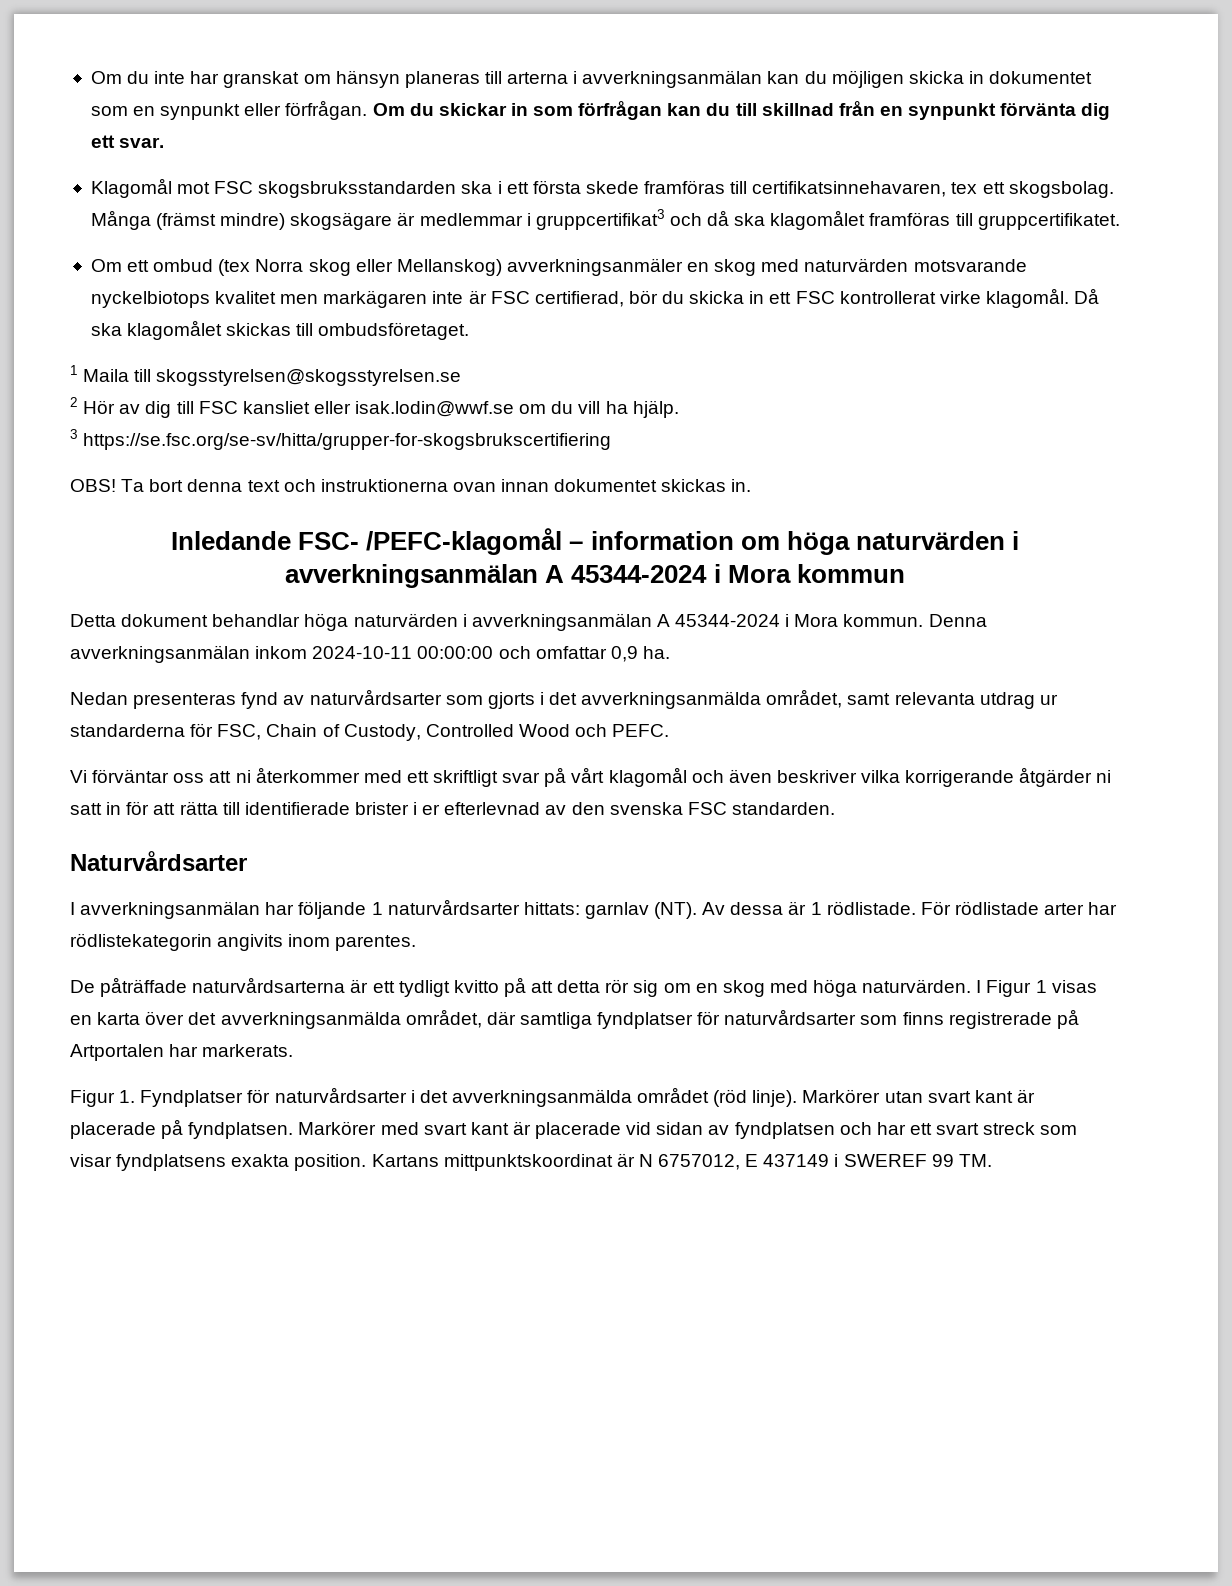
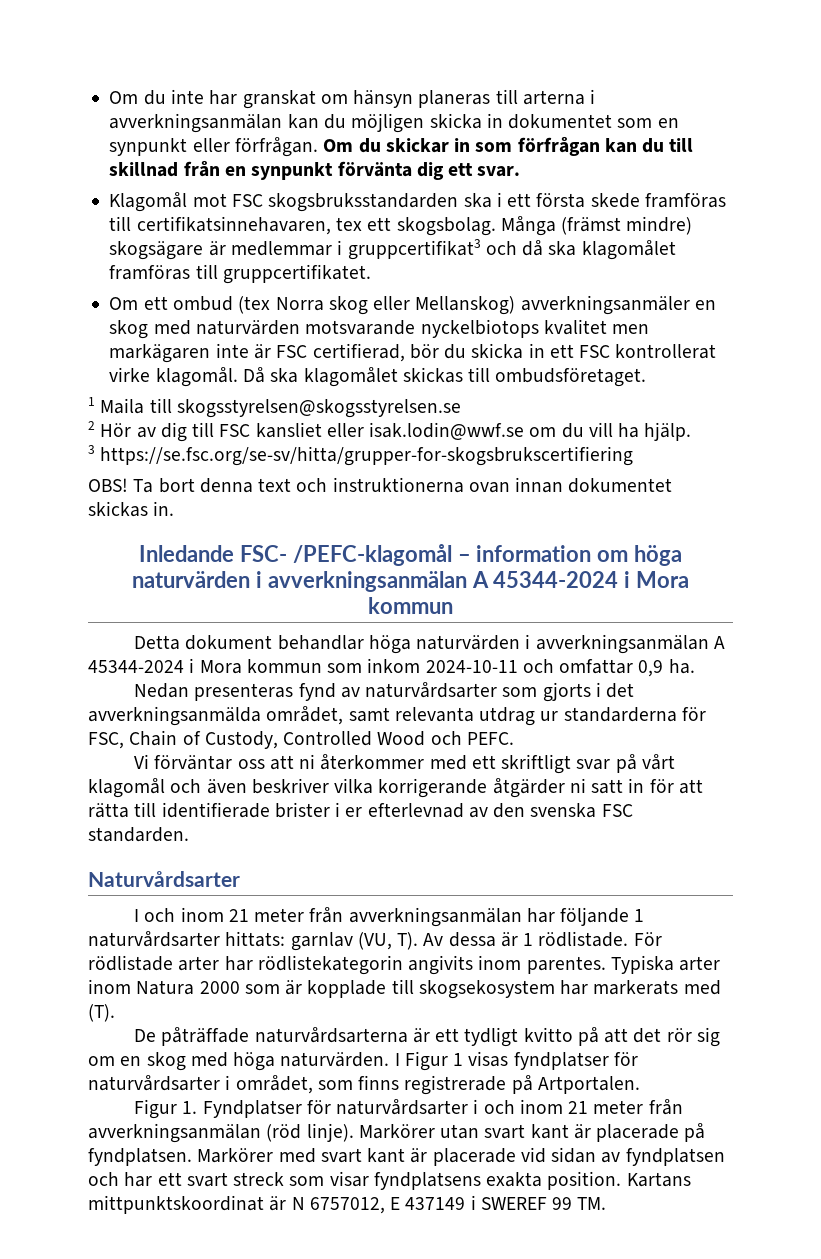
[843,614,987,627] [70,645,250,663] kommun. Denna avverkningsanmälan -> [246,659,363,673] kommun som
[417,646,494,659] 00:00:00 -> (518, 666) none
(75, 908) none -> [144,907,344,923] och inom 21 meter från
[654,902,698,919] (NT). -> [357,932,419,950] (VU, T).
(417, 943) none -> [610,955,721,974] [88,979,721,999] [88,1004,115,1022] Typiska arter inom Natura 2000 som är kopplade till skogsekosystem har markerats med (T).
[557,980,601,993] detta -> [633,1028,662,1043] det
[70,1009,592,1029] en karta över det avverkningsanmälda området, där samtliga -> (509, 1059) none
(857, 1017) none -> [225,1075,313,1094] i området,
[70,1044,294,1061] Artportalen har markerats. -> [537,1076,640,1094] Artportalen.
[419,1087,710,1107] det avverkningsanmälda området -> [483,1099,683,1115] [88,1123,261,1143] och inom 21 meter från avverkningsanmälan

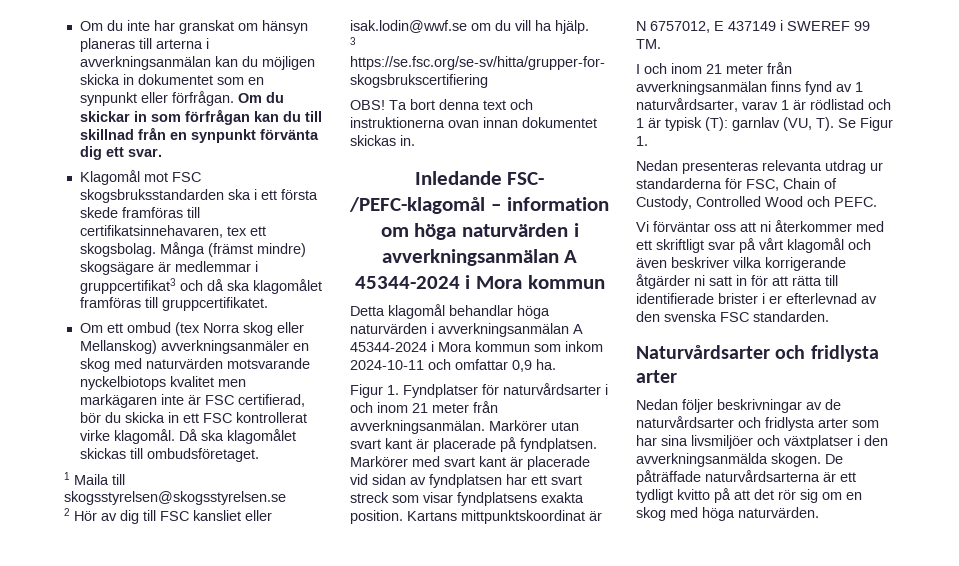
[185,635,273,650] dokument -> [388,304,445,319] klagomål
[134,682,635,702] [88,706,390,726] Nedan presenteras fynd av naturvårdsarter som gjorts i det avverkningsanmälda området, samt -> [350,383,608,398] [350,401,498,413] [350,420,579,434] [350,437,597,452] [350,456,590,470] [350,474,582,488] [350,492,584,506] [350,510,602,524] [636,20,870,33] [636,39,661,49] [636,62,792,74] [636,81,863,95] [636,98,891,112] [636,117,893,131] [636,136,648,146] [636,160,758,174] Figur 1. Fyndplatser för naturvårdsarter i och inom 21 meter från avverkningsanmälan. Markörer utan svart kant är placerade på fyndplatsen. Markörer med svart kant är placerade vid sidan av fyndplatsen har ett svart streck som visar fyndplatsens exakta position. Kartans mittpunktskoordinat är N 6757012, E 437149 i SWEREF 99 TM. // I och inom 21 meter från avverkningsanmälan finns fynd av 1 naturvårdsarter, varav 1 är rödlistad och 1 är typisk (T): garnlav (VU, T). Se Figur 1. // Nedan presenteras
[134,907,645,927] [88,931,662,951] [88,955,721,975] [88,979,721,999] [88,1004,115,1022] // I och inom 21 meter från avverkningsanmälan har följande 1 naturvårdsarter hittats: garnlav (VU, T). Av dessa är 1 rödlistade. För rödlistade arter har rödlistekategorin angivits inom parentes. Typiska arter inom Natura 2000 som är kopplade till skogsekosystem har markerats med (T). // -> [775,345,879,362] [636,370,677,383] [636,399,841,413] [636,416,879,431] [636,435,888,449] [636,453,821,467] och fridlysta arter // Nedan följer beskrivningar av de naturvårdsarter och fridlysta arter som har sina livsmiljöer och växtplatser i den avverkningsanmälda skogen.
[394,1051,638,1071] [88,1075,640,1095] [134,1099,683,1119] [88,1123,706,1143] [88,1147,725,1166] [88,1171,691,1190] [88,1195,607,1214] I Figur 1 visas fyndplatser för naturvårdsarter i området, som finns registrerade på Artportalen. // Figur 1. Fyndplatser för naturvårdsarter i och inom 21 meter från avverkningsanmälan (röd linje). Markörer utan svart kant är placerade på fyndplatsen. Markörer med svart kant är placerade vid sidan av fyndplatsen och har ett svart streck som visar fyndplatsens exakta position. Kartans mittpunktskoordinat är N 6757012, E 437149 i SWEREF 99 TM. -> (819, 512) none

